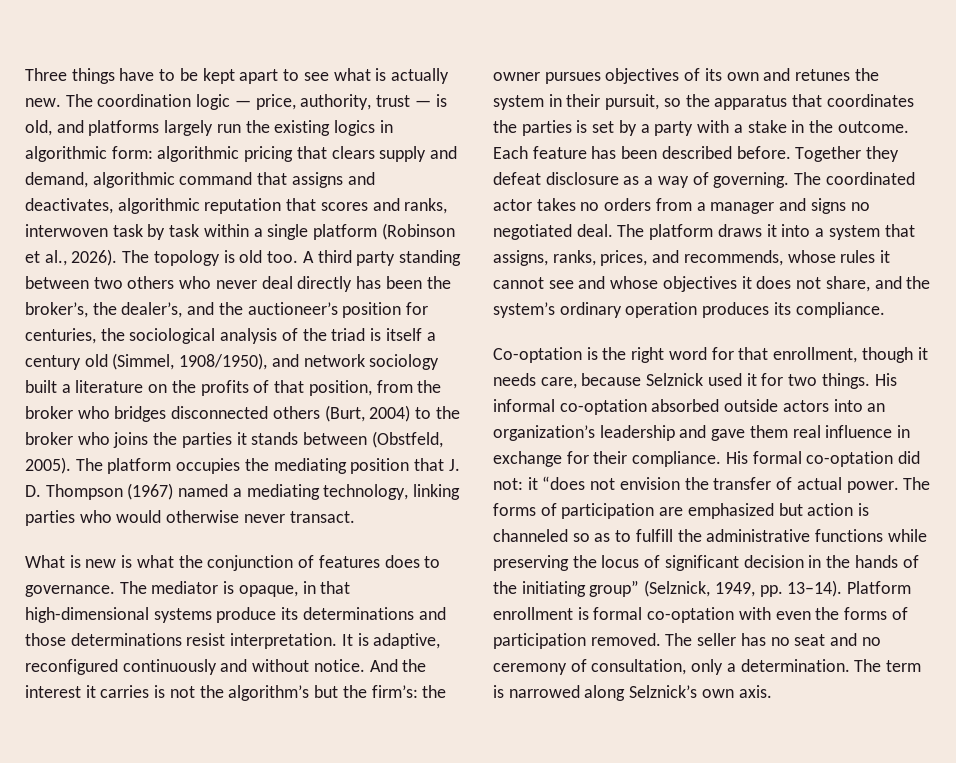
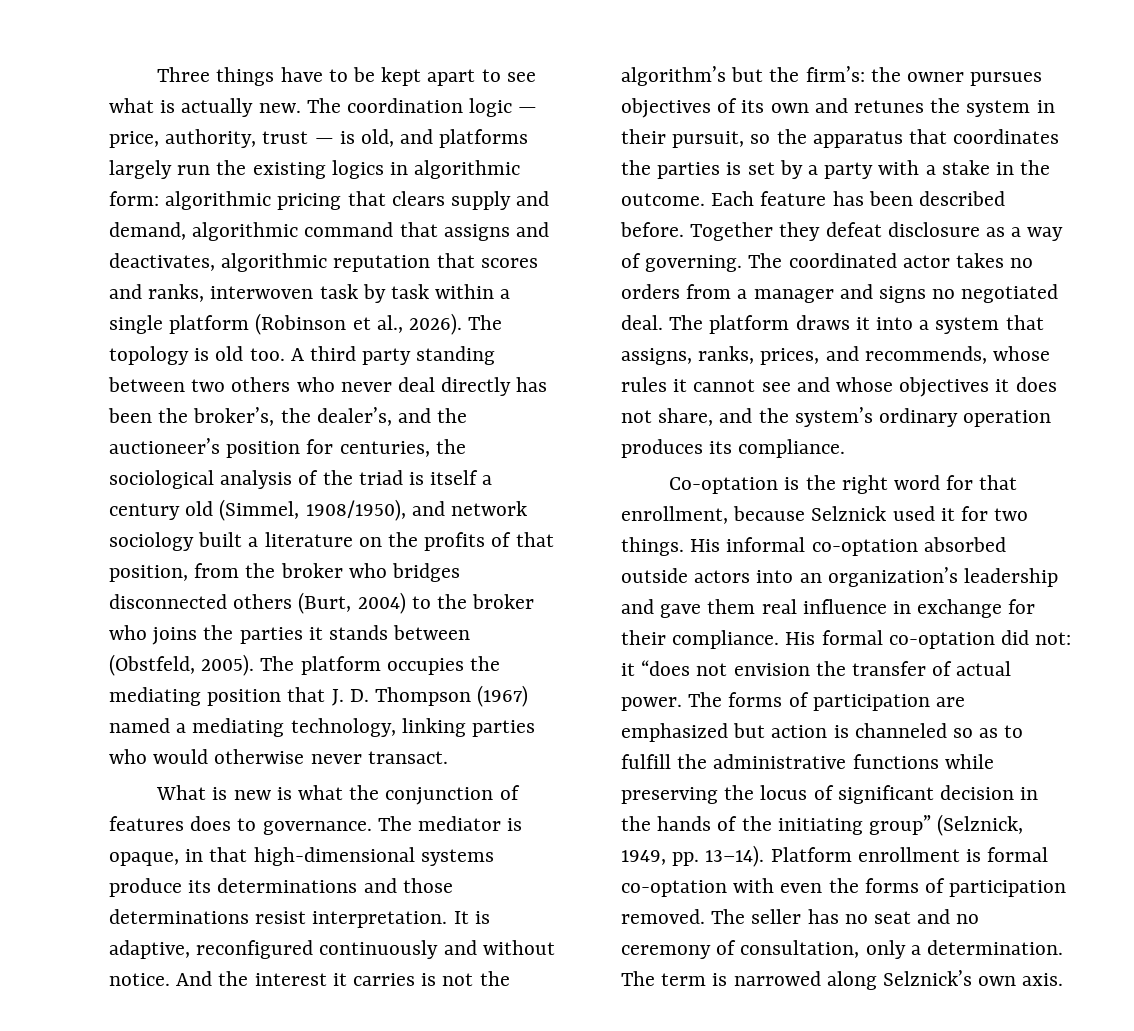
[861,347,928,363] [493,373,577,389] though it needs care, -> (728, 515) none

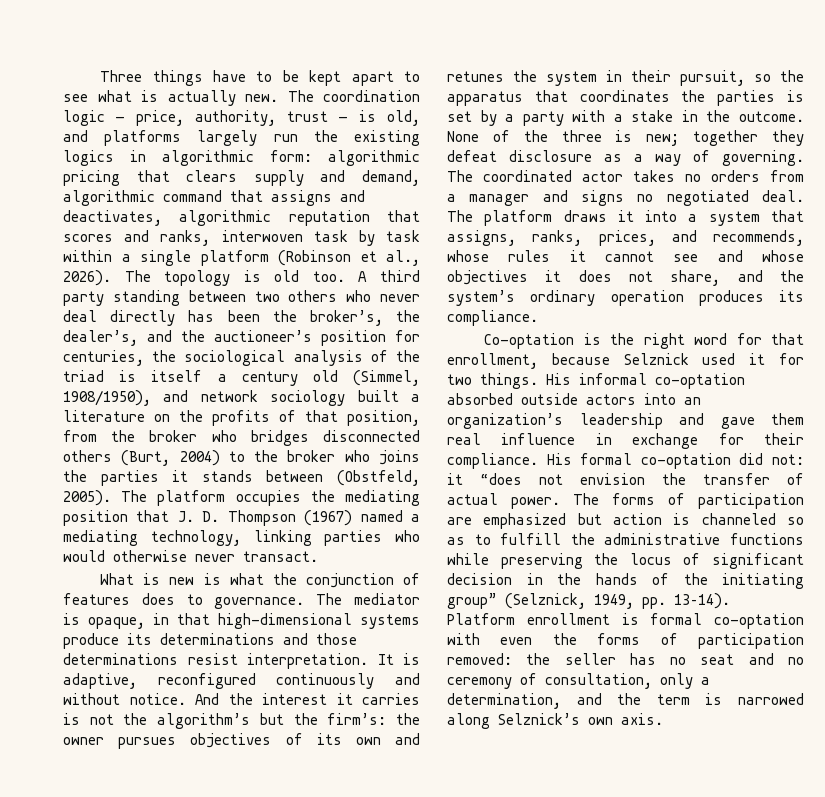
[711,191,1006,206] [620,222,774,241] Each feature has been described before. Together -> [447,130,759,146] None of the three is new; together
[621,909,746,924] removed. The -> [447,653,551,665] removed: the
[927,940,1064,955] [621,971,655,986] determination. The -> [447,693,642,709] determination, and the

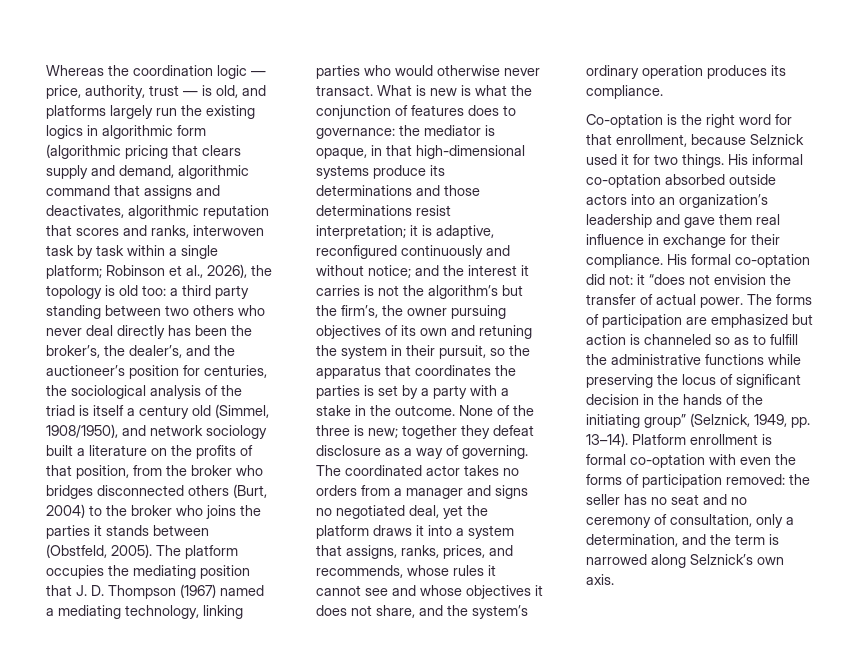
[100,70,420,86] [63,90,314,106] Three things have to be kept apart to see what is actually new. The -> [46,65,129,76] Whereas the
[270,150,420,166] form: algorithmic -> [177,125,206,136] [46,144,121,159] form (algorithmic
[200,250,420,266] [63,270,151,286] platform (Robinson et al., 2026). The -> [46,264,272,279] platform; Robinson et al., 2026), the
[312,271,368,282] too. A -> [142,285,178,296] too: a
(318, 556) // -> (373, 90) none
[214,593,343,609] governance. The -> [316,125,420,139] governance: the
[247,653,394,669] interpretation. It -> [316,225,418,239] interpretation; it
[129,693,219,705] notice. And -> [368,265,439,278] notice; and
[327,713,387,725] firm’s: -> [341,305,378,318] firm’s,
[118,737,177,749] pursues -> [451,305,506,319] pursuing
[447,71,504,82] retunes -> [479,325,532,339] retuning
[762,190,804,202] [447,210,473,222] deal. The -> [409,505,488,519] deal, yet the

